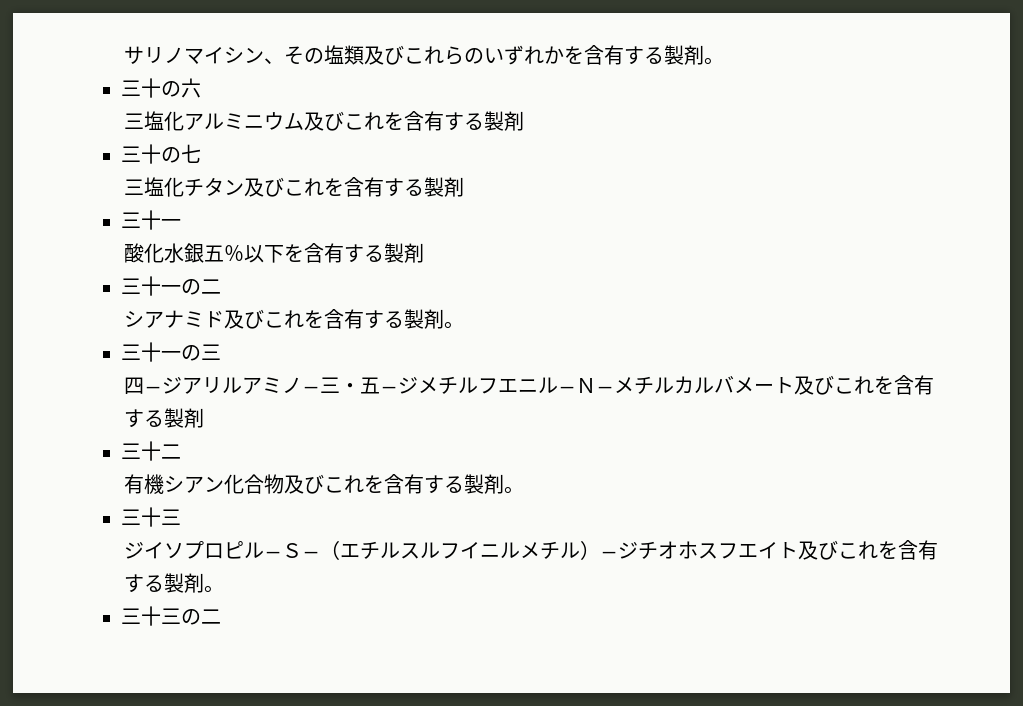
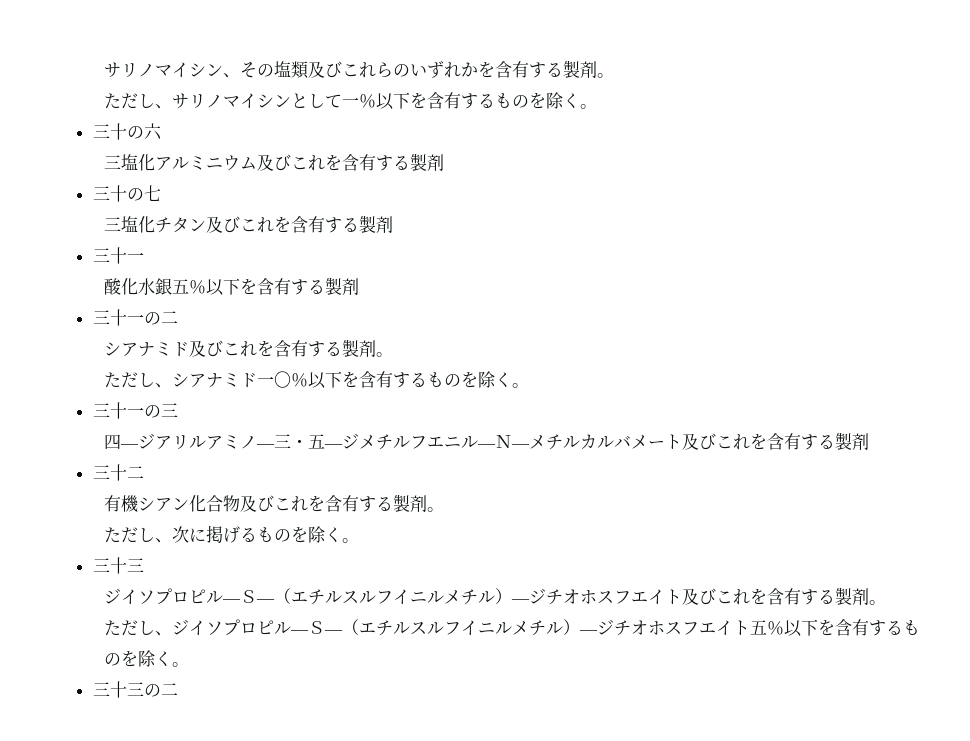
(724, 61) none -> [103,92,597,110] // ただし、サリノマイシンとして一％以下を含有するものを除く。
(464, 325) none -> [103,371,529,389] // ただし、シアナミド一〇％以下を含有するものを除く。
(524, 490) none -> [103,525,359,543] // ただし、次に掲げるものを除く。
(224, 589) none -> [103,619,920,637] [103,650,189,667] // ただし、ジイソプロピル―Ｓ―（エチルスルフイニルメチル）―ジチオホスフエイト五％以下を含有するものを除く。

